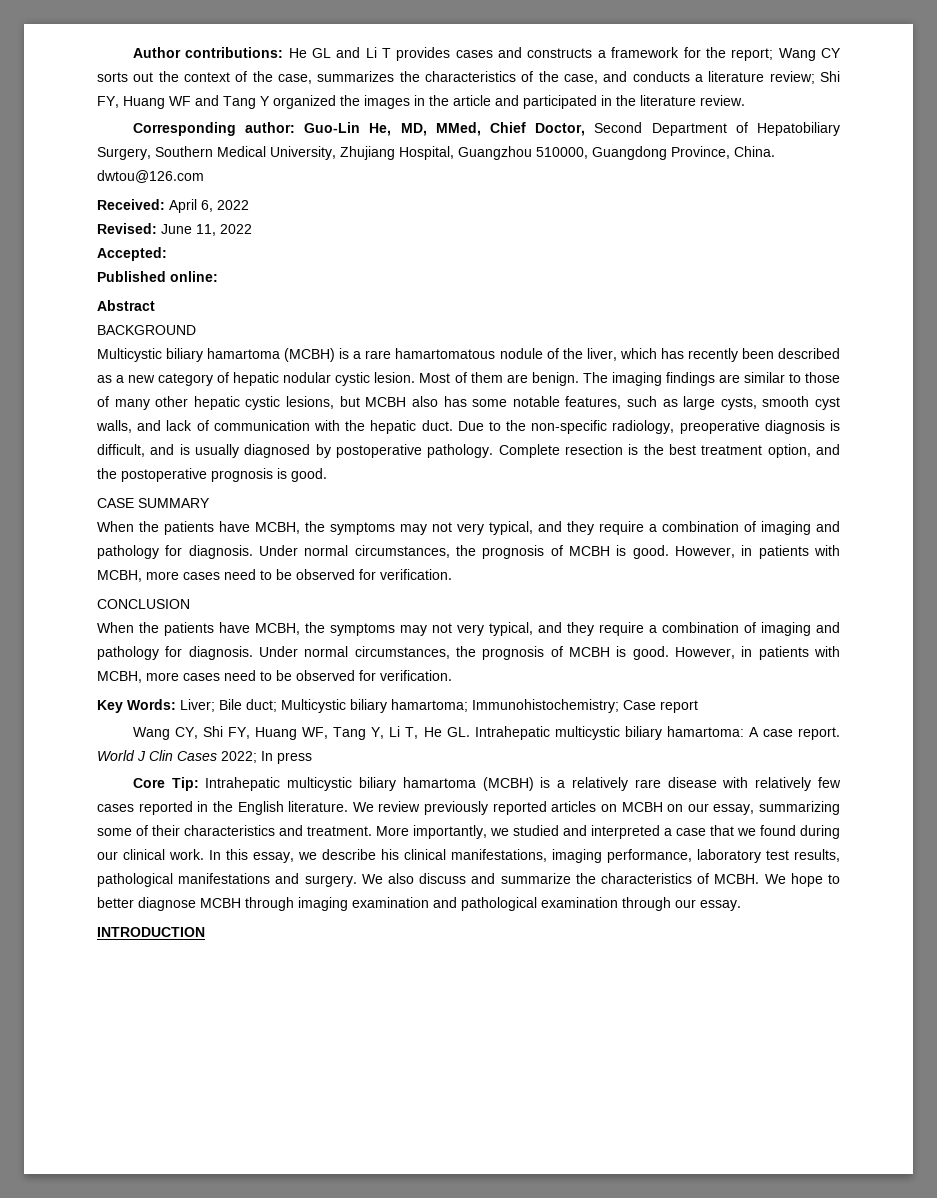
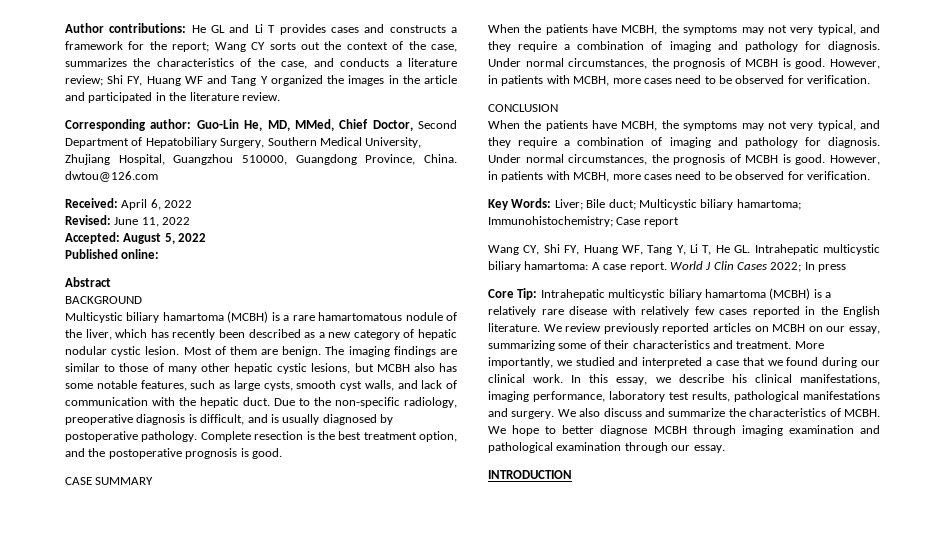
(167, 254) none -> [123,233,207,244] August 5, 2022

